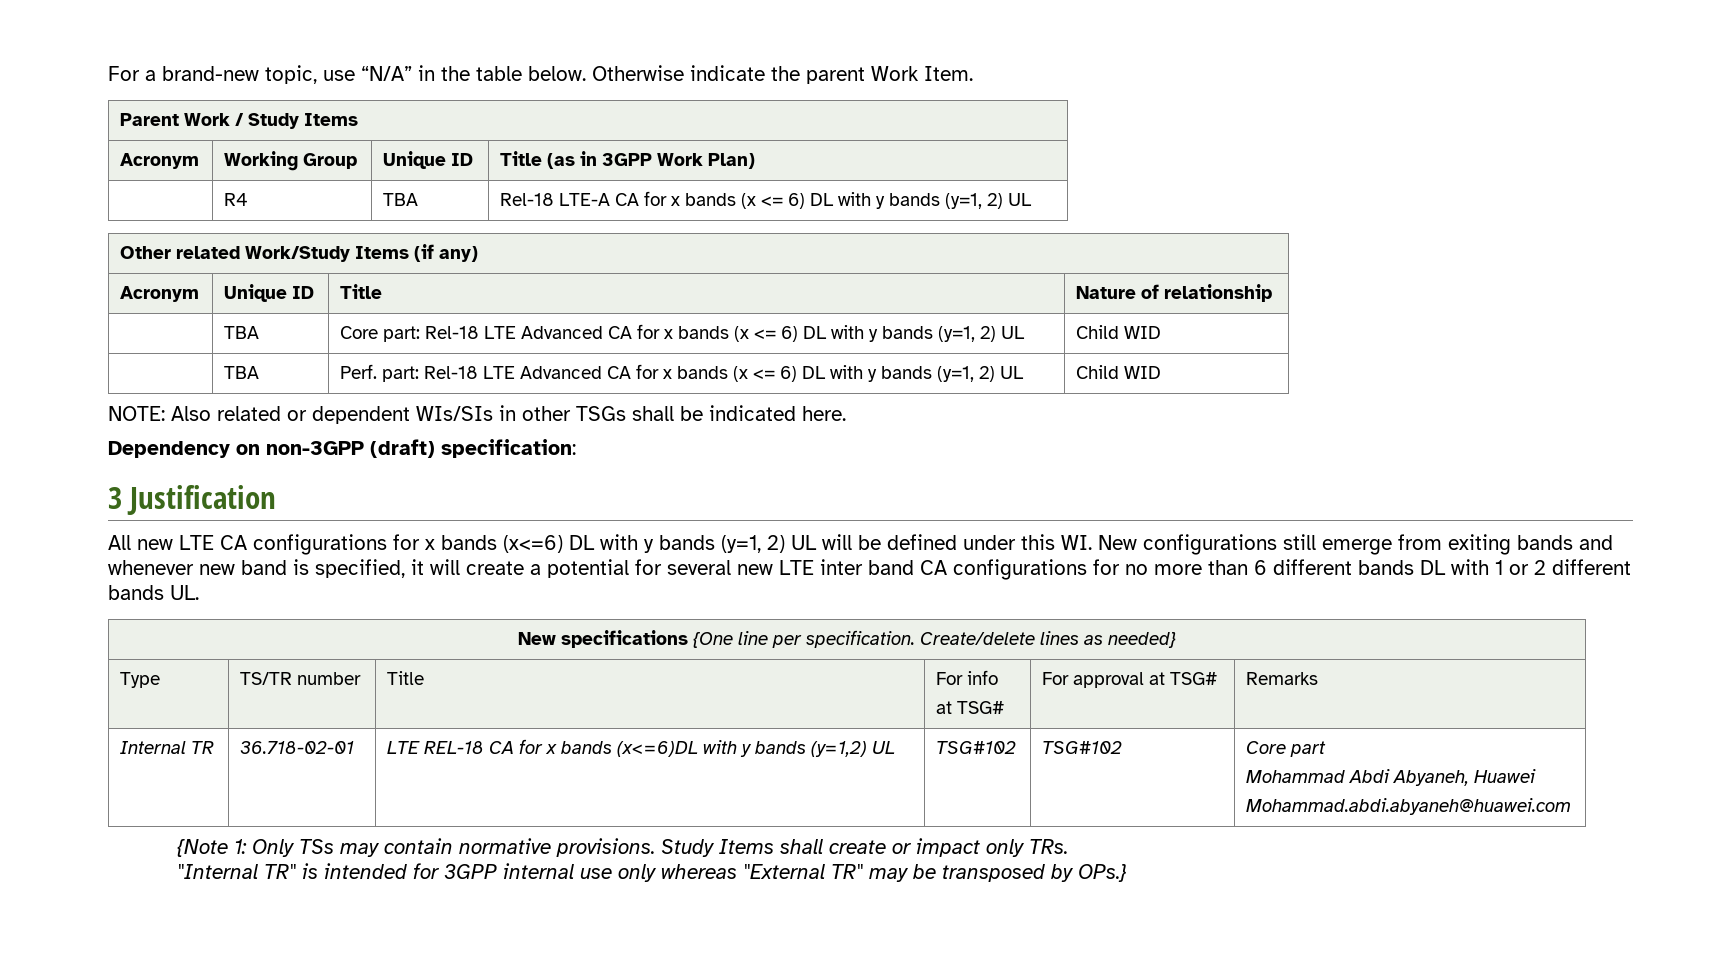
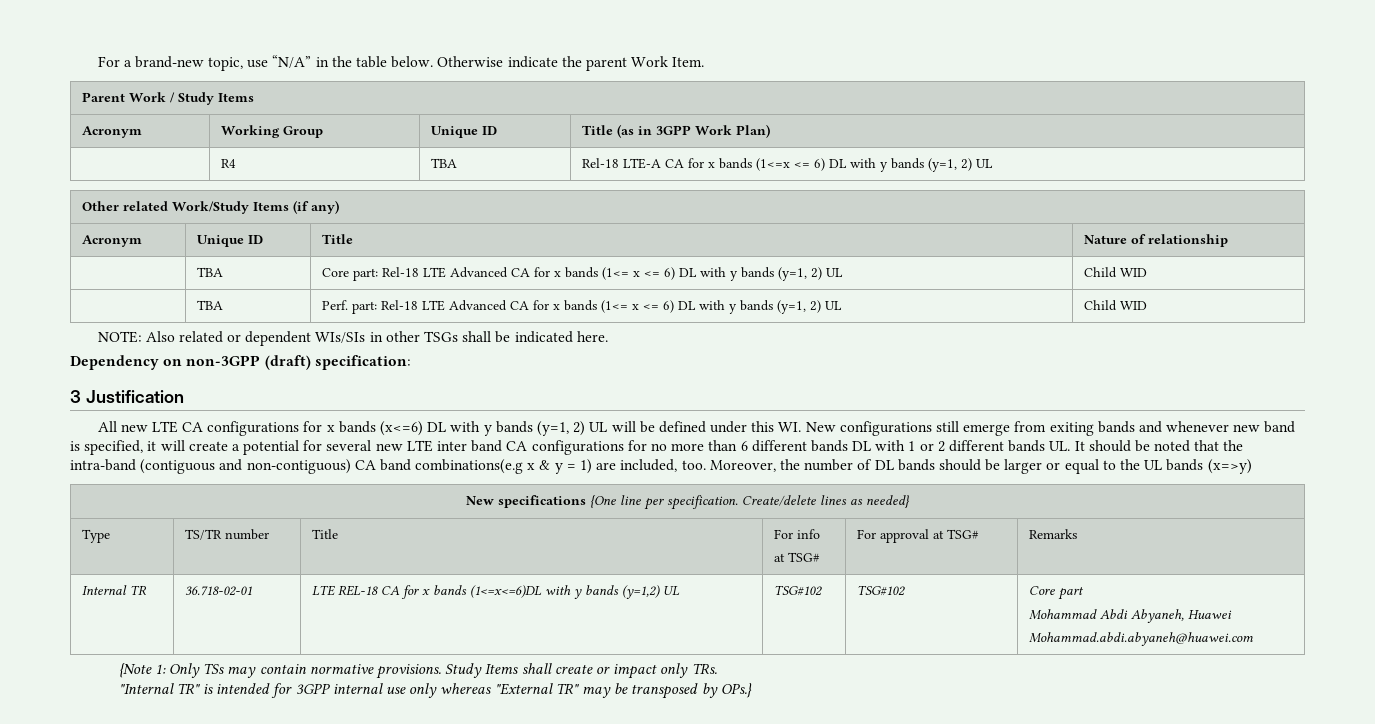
[741,193,757,209] (x -> [756,158,791,171] (1<=x
[734,326,750,342] (x -> [602,267,641,280] (1<= x
[733,366,749,382] (x -> [601,300,640,313] (1<= x
(199, 592) none -> [1074,440,1244,452] [70,459,1252,474] It should be noted that the intra-band (contiguous and non-contiguous) CA band combinations(e.g x & y = 1) are included, too. Moreover, the number of DL bands should be larger or equal to the UL bands (x=>y)
[617,741,699,757] (x<=6)DL -> [470,585,543,598] (1<=x<=6)DL

